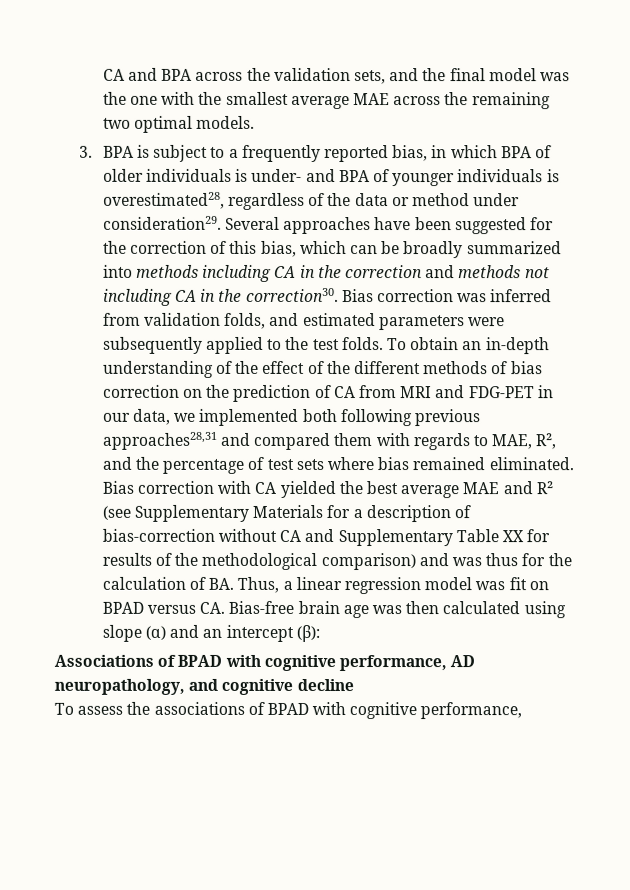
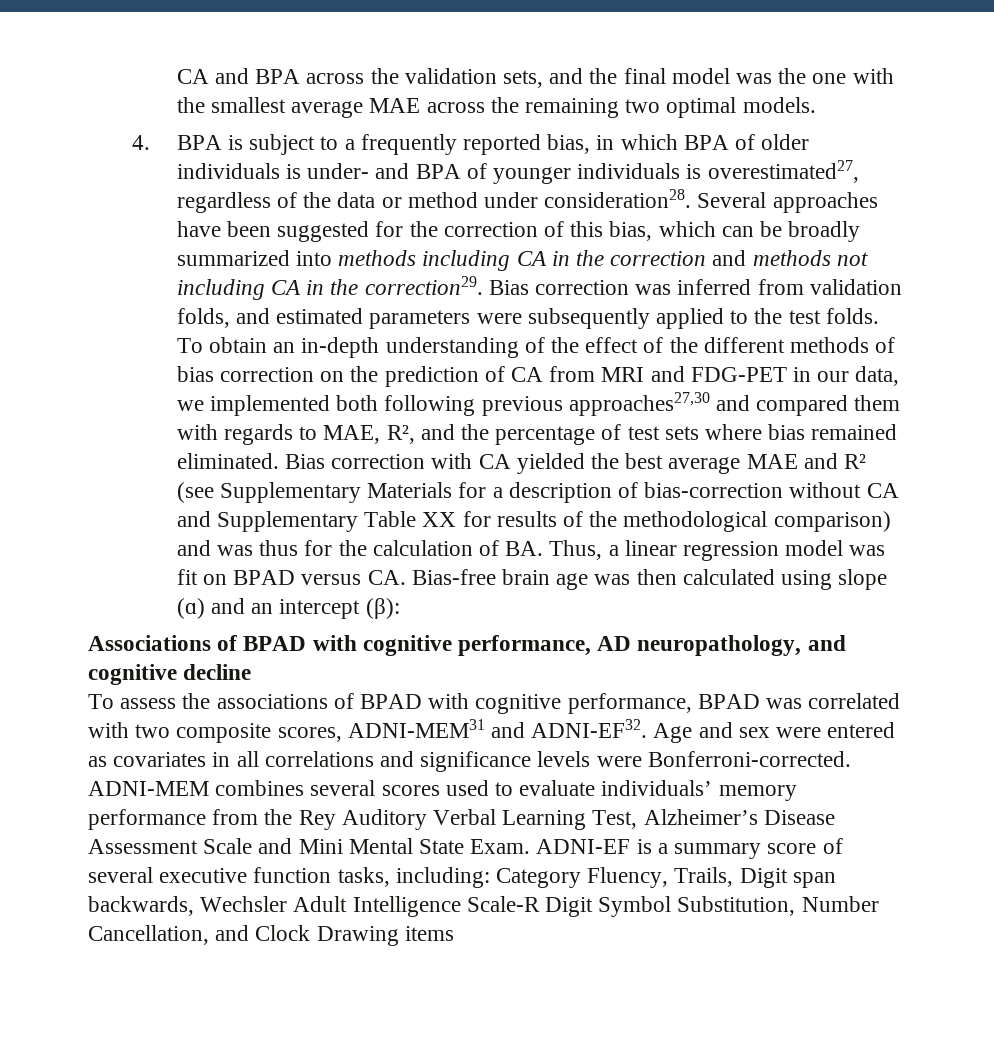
[78,145,93,158] 3. -> [132,135,151,150] 4.
[102,191,225,209] overestimated28, -> [707,160,859,183] overestimated27,
[102,215,222,230] consideration29. -> [544,189,692,208] consideration28.
[245,287,339,303] correction30. -> [364,276,483,295] correction29.
[101,431,218,450] approaches28,31 -> [568,392,710,416] approaches27,30
(523, 711) none -> [697,693,901,709] [88,719,896,743] [88,751,851,772] [88,780,797,801] [88,809,835,830] [88,838,843,859] [88,867,836,888] [88,896,879,917] [88,925,454,946] BPAD was correlated with two composite scores, ADNI-MEM31 and ADNI-EF32. Age and sex were entered as covariates in all correlations and significance levels were Bonferroni-corrected. ADNI-MEM combines several scores used to evaluate individuals’ memory performance from the Rey Auditory Verbal Learning Test, Alzheimer’s Disease Assessment Scale and Mini Mental State Exam. ADNI-EF is a summary score of several executive function tasks, including: Category Fluency, Trails, Digit span backwards, Wechsler Adult Intelligence Scale-R Digit Symbol Substitution, Number Cancellation, and Clock Drawing items

